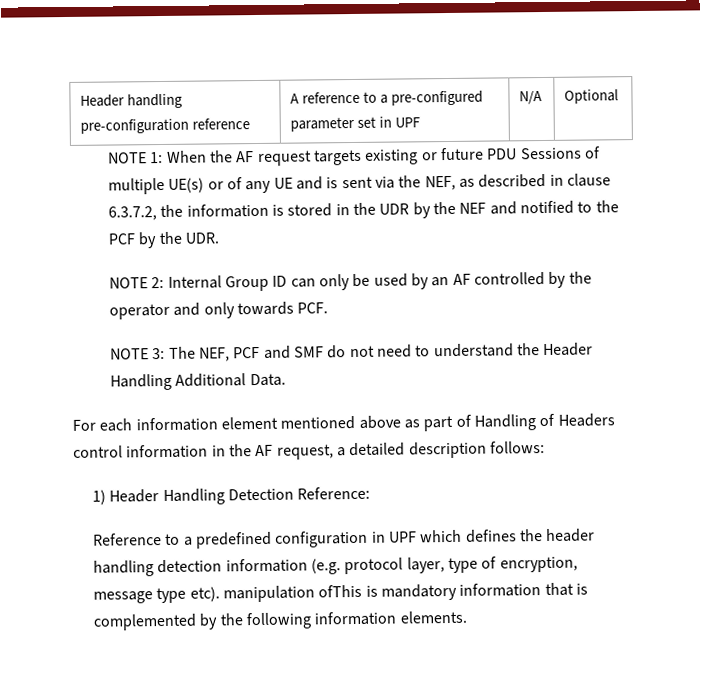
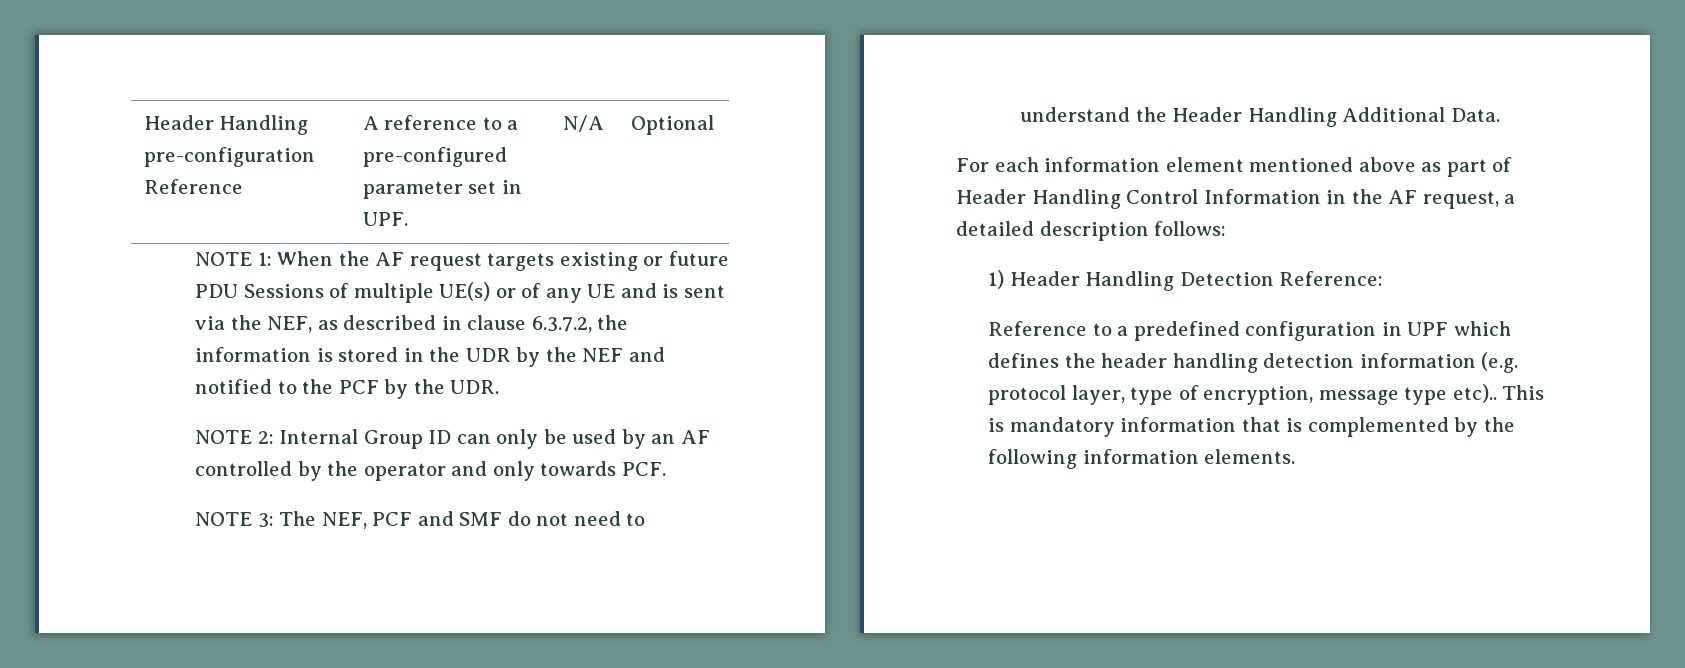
[80,93,184,109] [80,118,251,134] Header handling pre-configuration reference -> [143,115,309,135] [143,147,315,167] [143,179,243,194] Header Handling pre-configuration Reference
[394,117,420,128] UPF -> [362,212,408,226] UPF.
[473,413,615,431] [73,444,209,459] Handling of Headers control information -> [956,189,1321,209] Header Handling Control Information
[189,584,363,603] etc). manipulation ofThis -> [1452,384,1545,403] etc).. This

